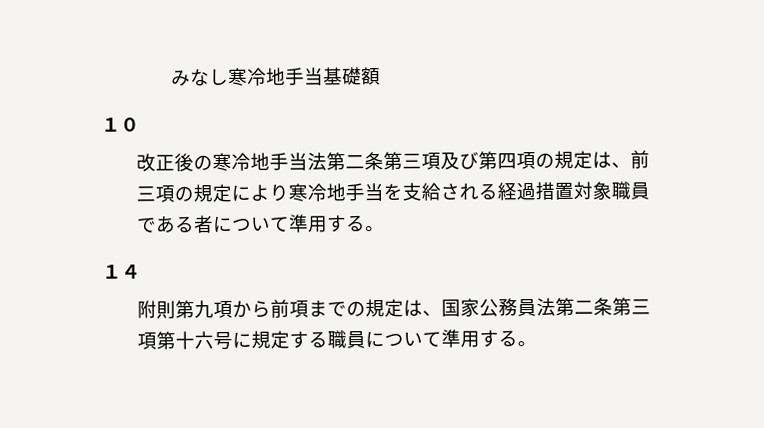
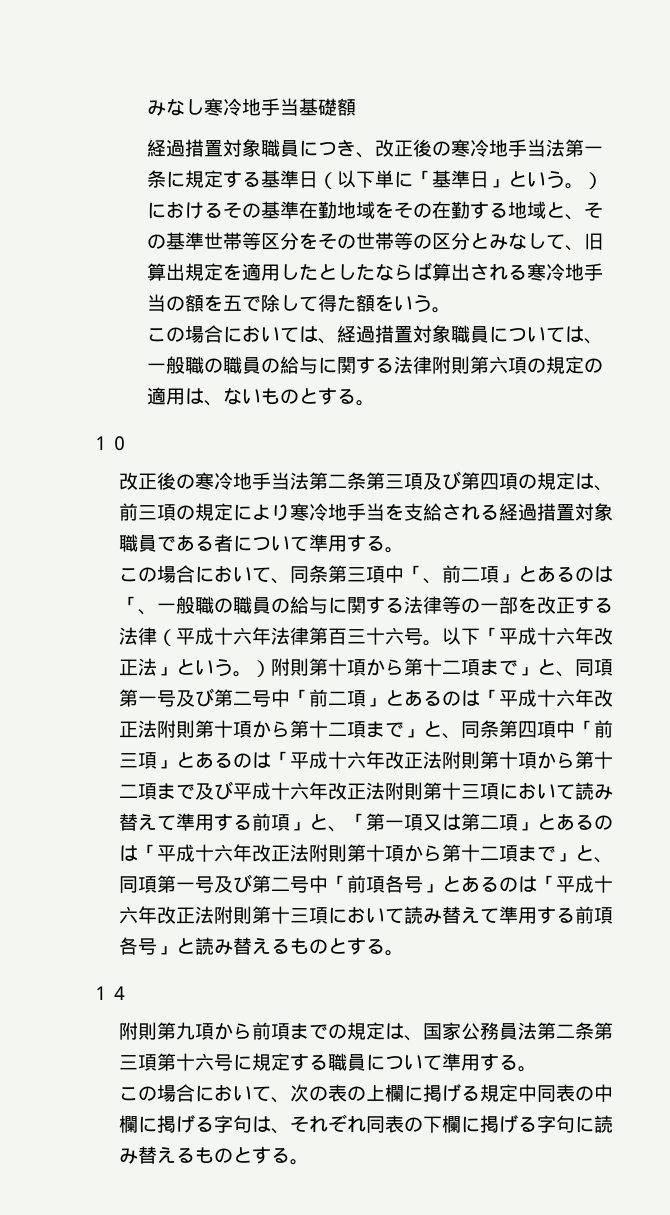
(381, 76) none -> [146,139,603,158] [146,170,603,189] [146,201,603,220] [146,232,603,251] [146,262,603,281] [146,294,451,313] [146,325,603,344] [146,356,603,374] [146,387,375,406] // 経過措置対象職員につき、改正後の寒冷地手当法第一条に規定する基準日（以下単に「基準日」という。）におけるその基準在勤地域をその在勤する地域と、その基準世帯等区分をその世帯等の区分とみなして、旧算出規定を適用したとしたならば算出される寒冷地手当の額を五で除して得た額をいう。 // この場合においては、経過措置対象職員については、一般職の職員の給与に関する法律附則第六項の規定の適用は、ないものとする。
(385, 228) none -> [118,565,613,584] [118,596,613,615] [118,627,613,646] [118,658,613,677] [118,688,613,707] [118,720,613,739] [118,751,613,769] [118,781,613,800] [118,813,613,832] [118,844,613,863] [118,874,613,893] [118,906,613,924] [118,937,404,956] // この場合において、同条第三項中「、前二項」とあるのは「、一般職の職員の給与に関する法律等の一部を改正する法律（平成十六年法律第百三十六号。以下「平成十六年改正法」という。）附則第十項から第十二項まで」と、同項第一号及び第二号中「前二項」とあるのは「平成十六年改正法附則第十項から第十二項まで」と、同条第四項中「前三項」とあるのは「平成十六年改正法附則第十項から第十二項まで及び平成十六年改正法附則第十三項において読み替えて準用する前項」と、「第一項又は第二項」とあるのは「平成十六年改正法附則第十項から第十二項まで」と、同項第一号及び第二号中「前項各号」とあるのは「平成十六年改正法附則第十三項において読み替えて準用する前項各号」と読み替えるものとする。
(537, 344) none -> [118,1084,613,1103] [118,1114,613,1134] [118,1146,309,1165] // この場合において、次の表の上欄に掲げる規定中同表の中欄に掲げる字句は、それぞれ同表の下欄に掲げる字句に読み替えるものとする。

